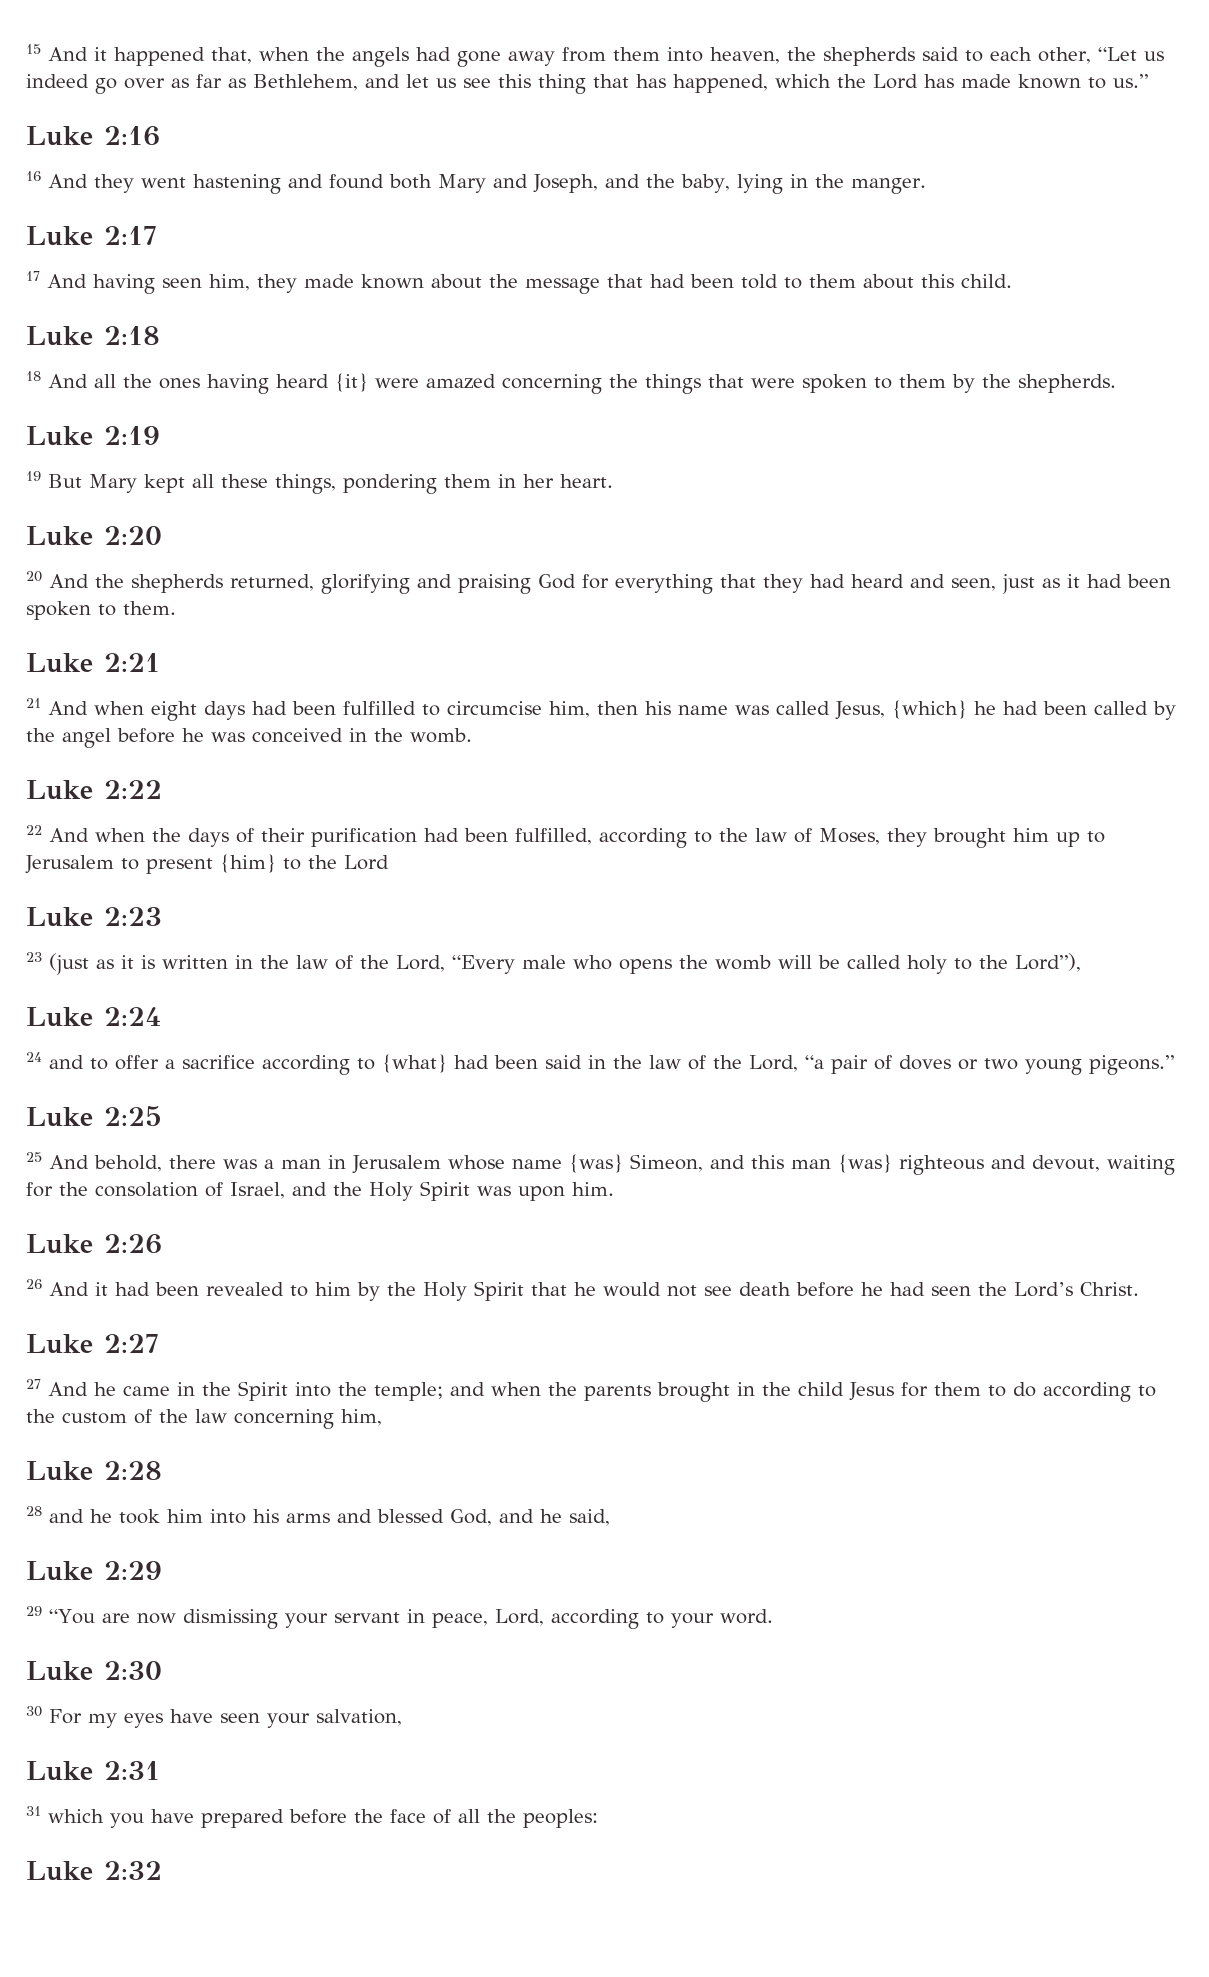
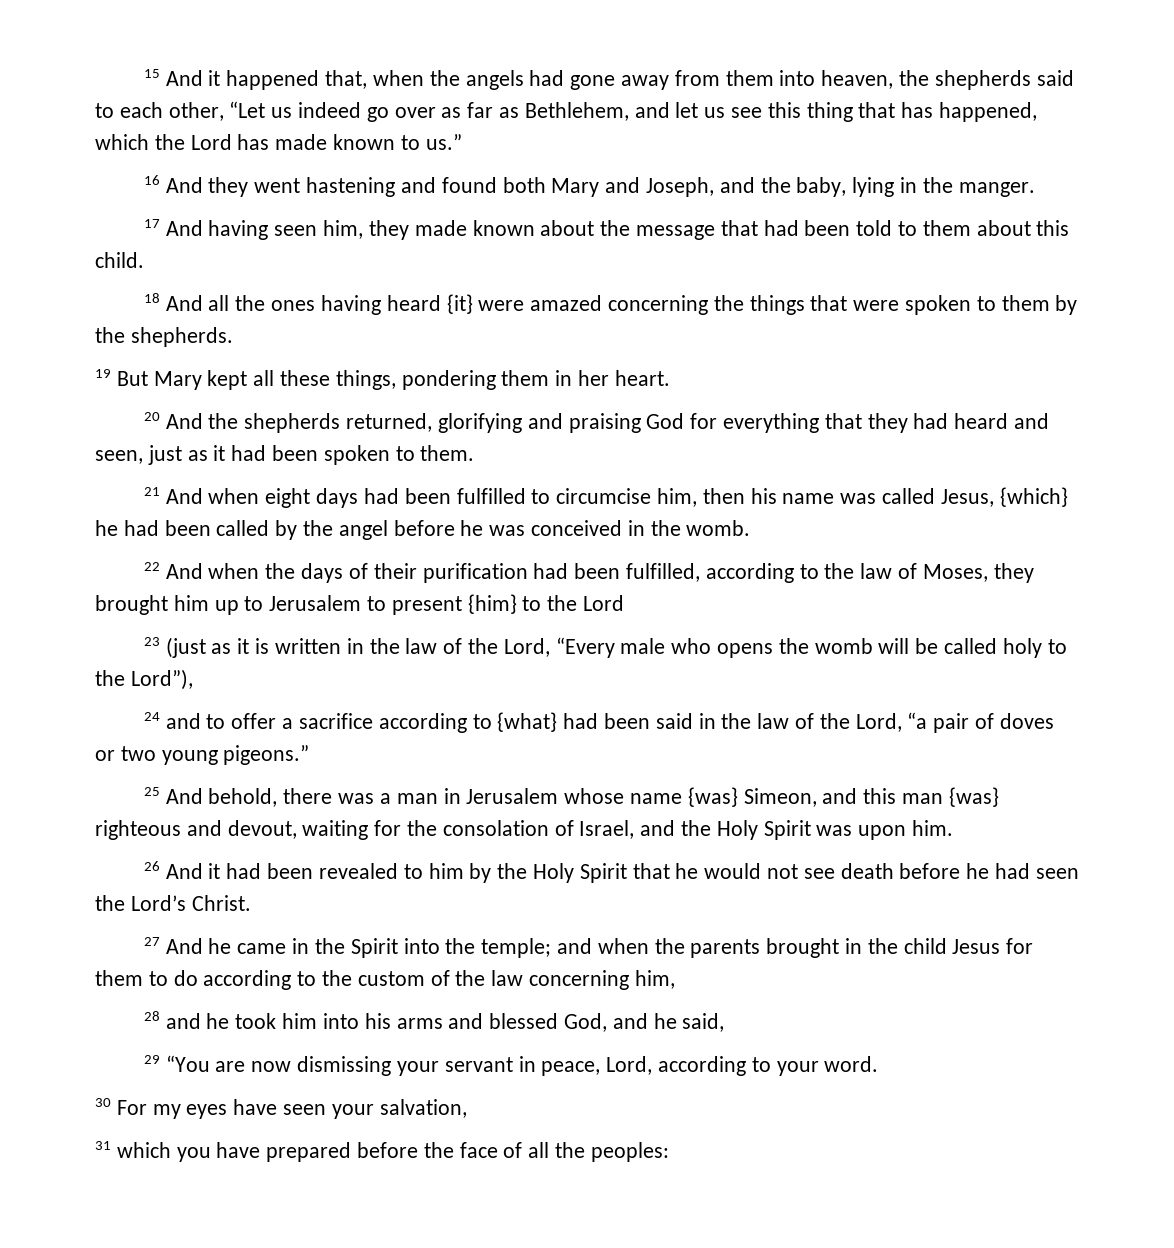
[26,126,160,146] // Luke 2:16 -> (462, 142) none
[26,226,157,246] // Luke 2:17 -> (1035, 189) none
[26,326,160,346] // Luke 2:18 -> (144, 260) none
[26,426,160,446] // Luke 2:19 -> (233, 337) none
[26,526,162,546] // Luke 2:20 -> (670, 378) none
[26,653,160,673] // Luke 2:21 -> (475, 453) none
[26,780,162,800] // Luke 2:22 -> (751, 528) none
[26,907,162,927] // Luke 2:23 -> (625, 603) none
[26,1007,161,1027] // Luke 2:24 -> (193, 679) none
[26,1106,162,1127] // Luke 2:25 -> (310, 755) none
[26,1234,162,1254] // Luke 2:26 -> (954, 828) none
[26,1334,159,1354] // Luke 2:27 -> (251, 903) none
[26,1461,162,1481] // Luke 2:28 -> (675, 979) none
[26,1561,162,1581] // Luke 2:29 -> (725, 1022) none
[26,1661,162,1681] // Luke 2:30 -> (879, 1064) none
[26,1761,160,1781] // Luke 2:31 -> (467, 1108) none
[26,1861,162,1881] // Luke 2:32 -> (669, 1152) none

